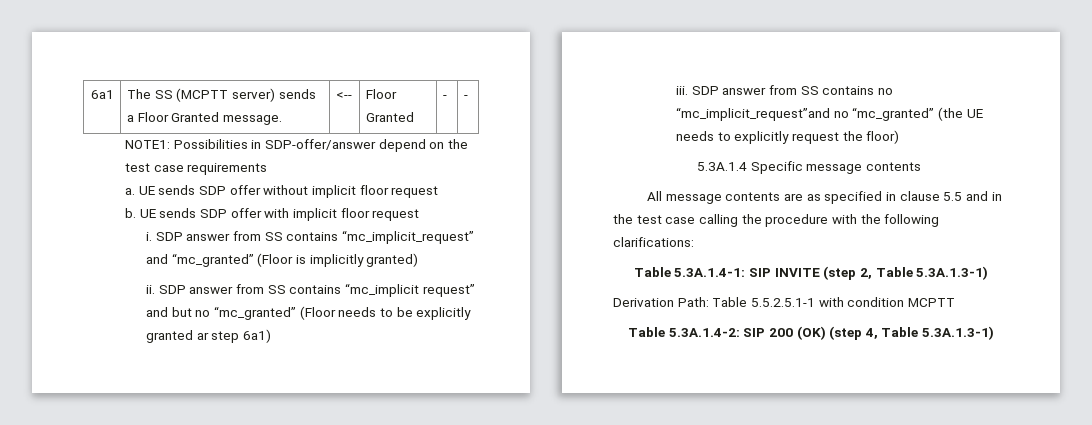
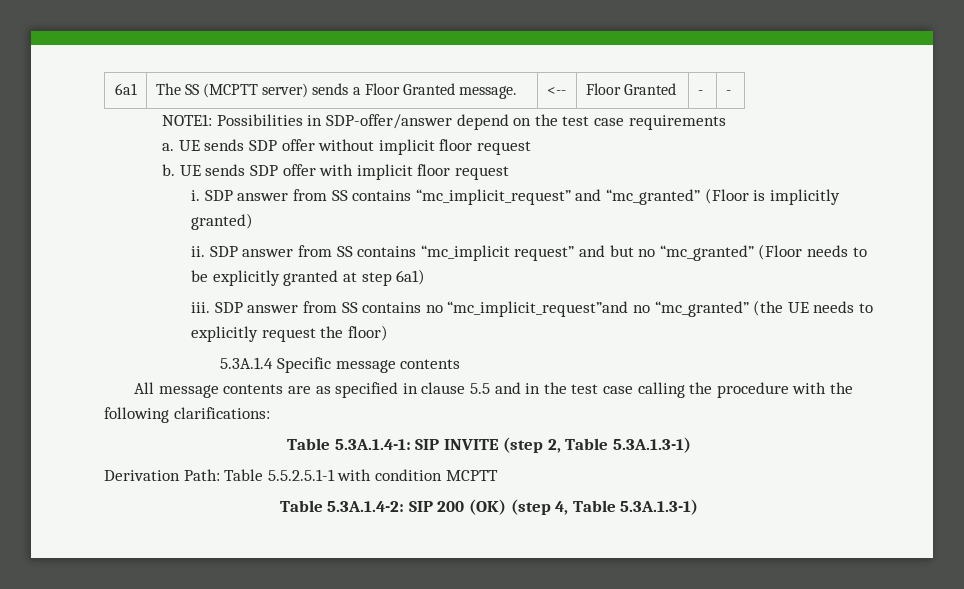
[196,332,209,340] ar -> [343,272,358,282] at

